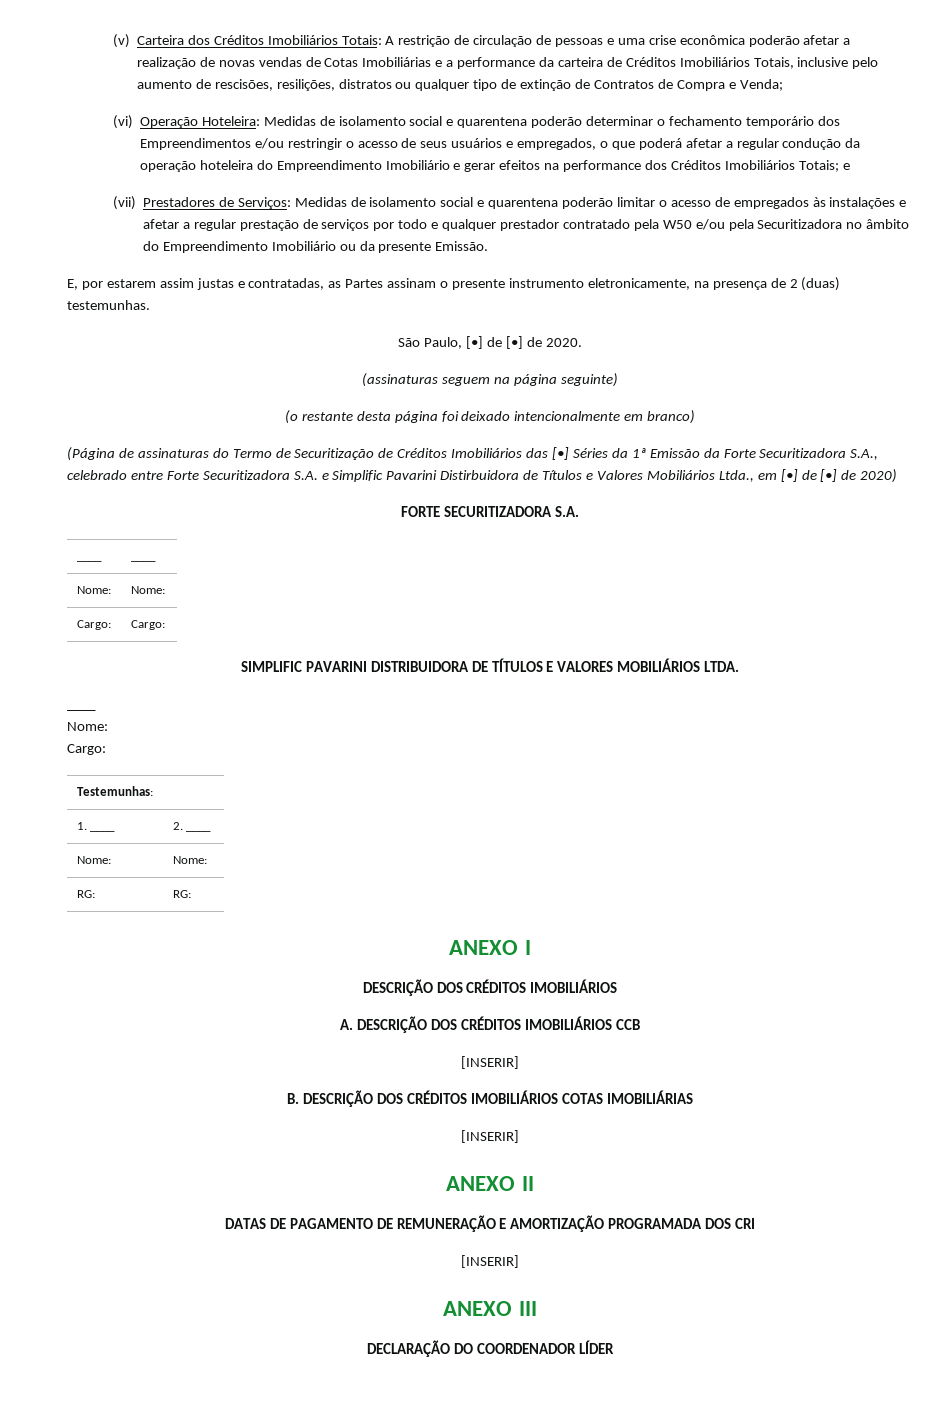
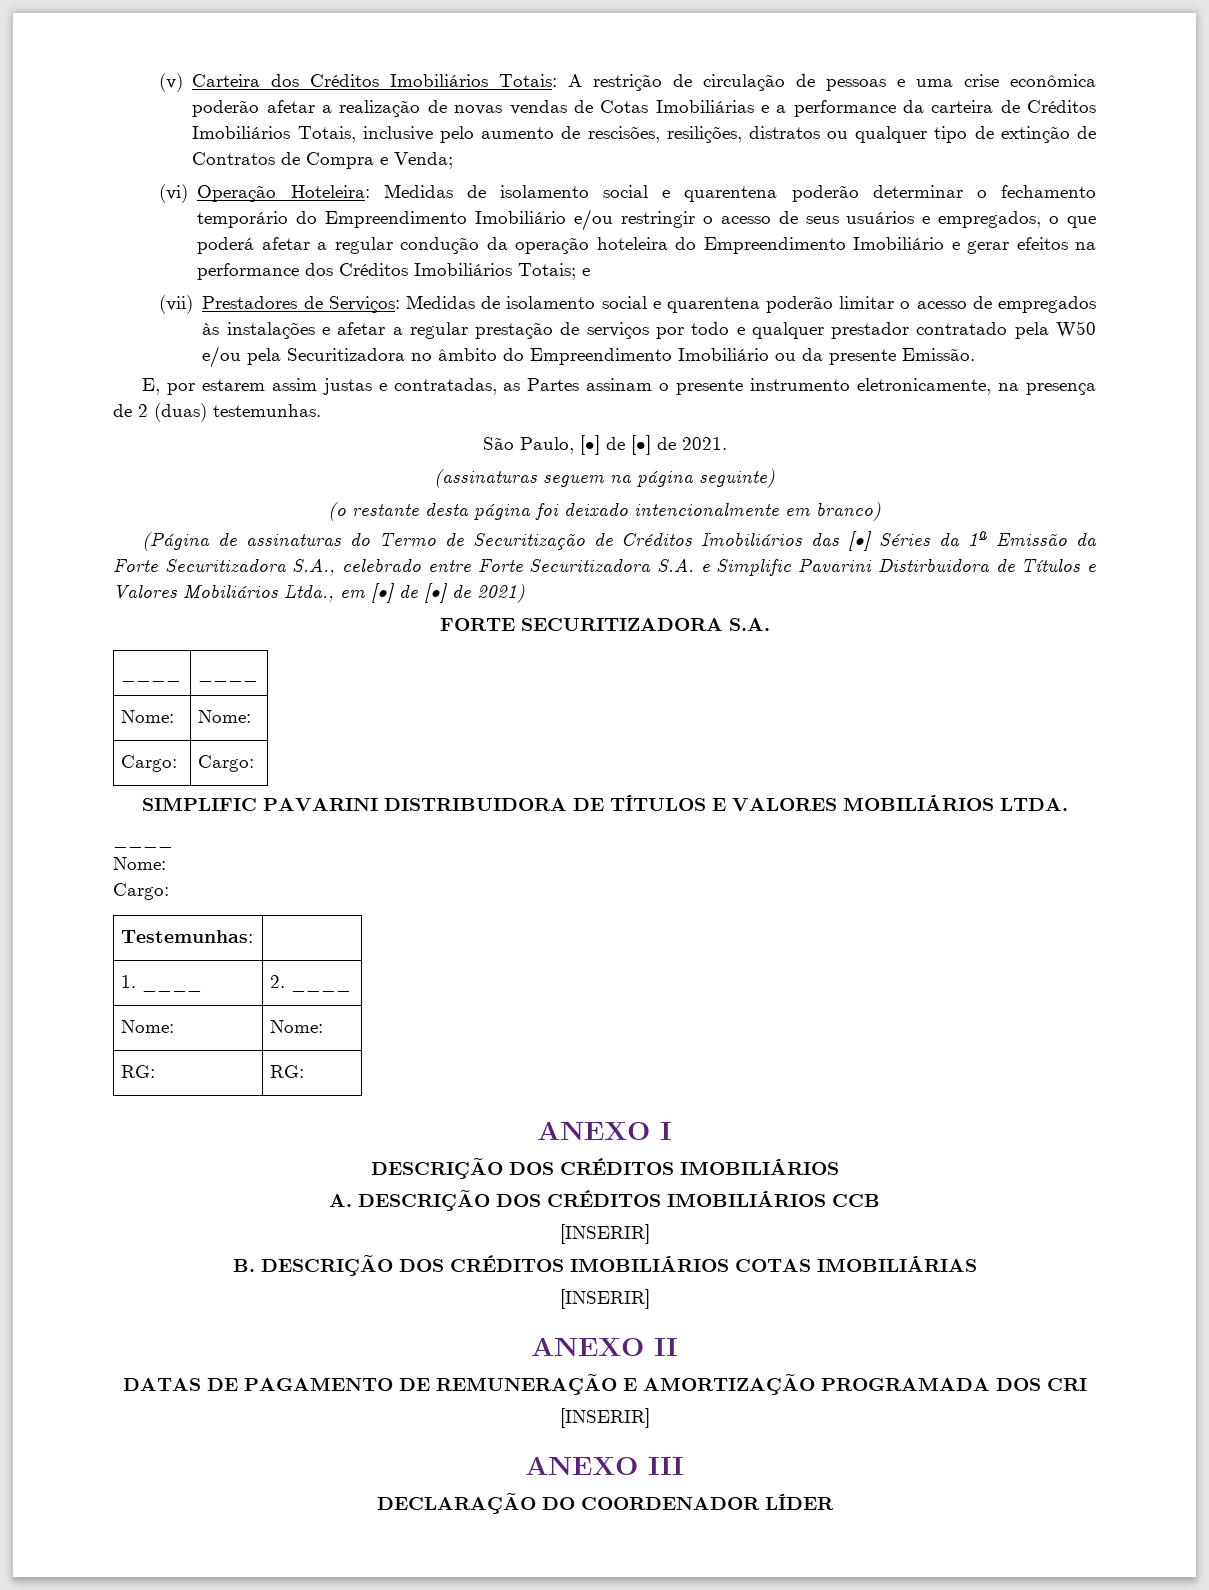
[817,116,840,126] [139,138,251,150] dos Empreendimentos -> [296,211,567,228] do Empreendimento Imobiliário
[545,338,582,347] 2020. -> [681,437,727,450] 2021.
[860,469,898,483] 2020) -> [477,584,525,603] 2021)

